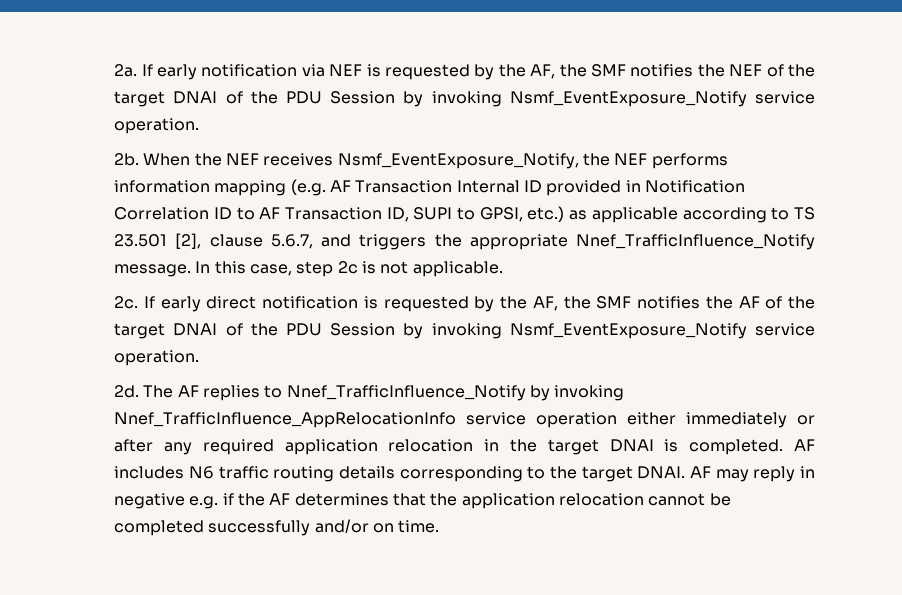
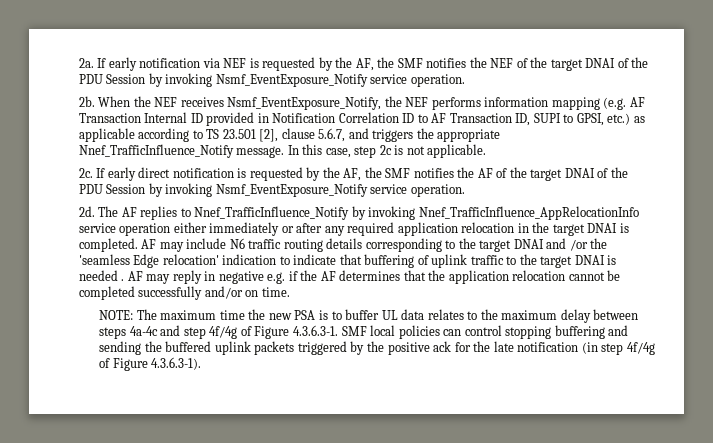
[114,466,185,479] includes -> [159,238,227,252] may include
[637,466,686,479] DNAI. -> [513,238,608,251] [78,254,617,268] [78,270,125,281] DNAI and /or the 'seamless Edge relocation' indication to indicate that buffering of uplink traffic to the target DNAI is needed .
(440, 526) none -> [99,309,639,323] [99,325,629,339] [99,341,655,355] [99,357,202,371] // NOTE: The maximum time the new PSA is to buffer UL data relates to the maximum delay between steps 4a-4c and step 4f/4g of Figure 4.3.6.3-1. SMF local policies can control stopping buffering and sending the buffered uplink packets triggered by the positive ack for the late notification (in step 4f/4g of Figure 4.3.6.3-1).

